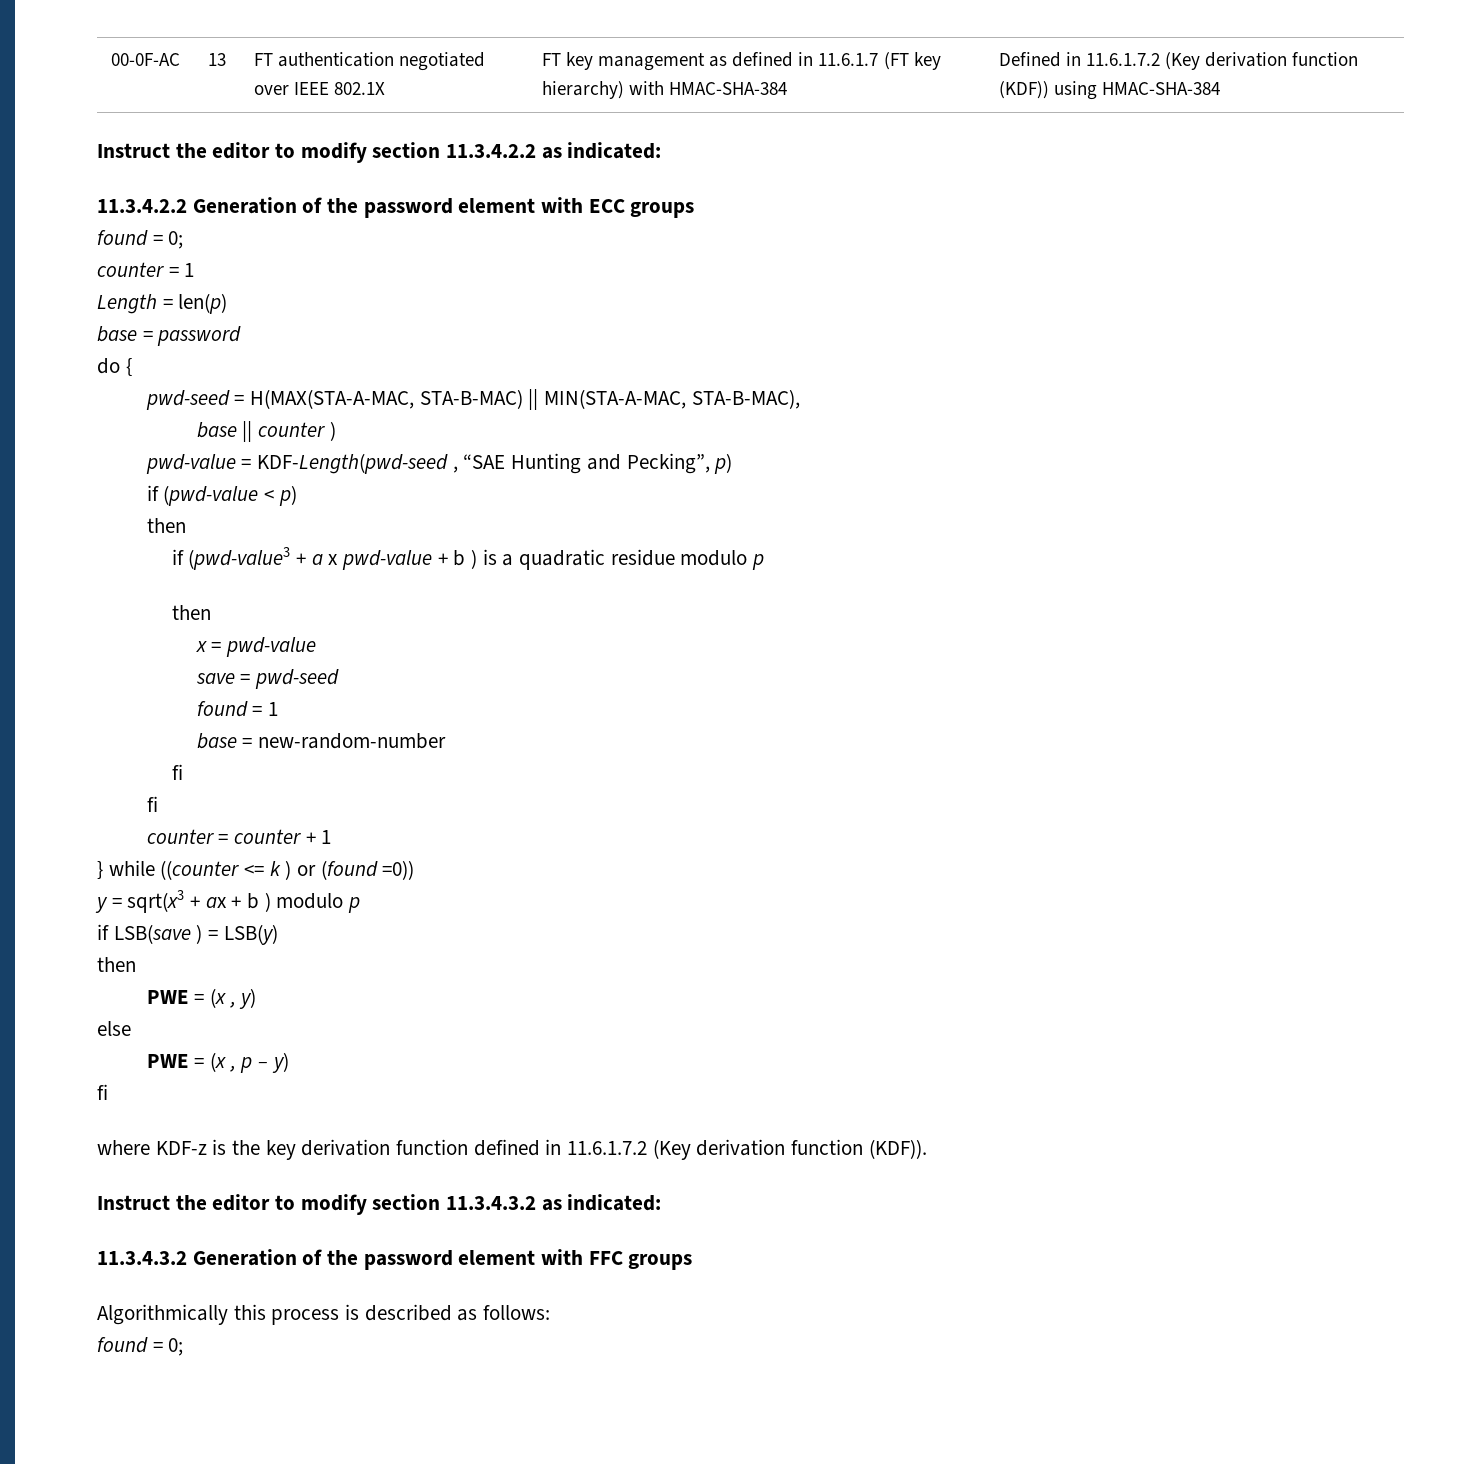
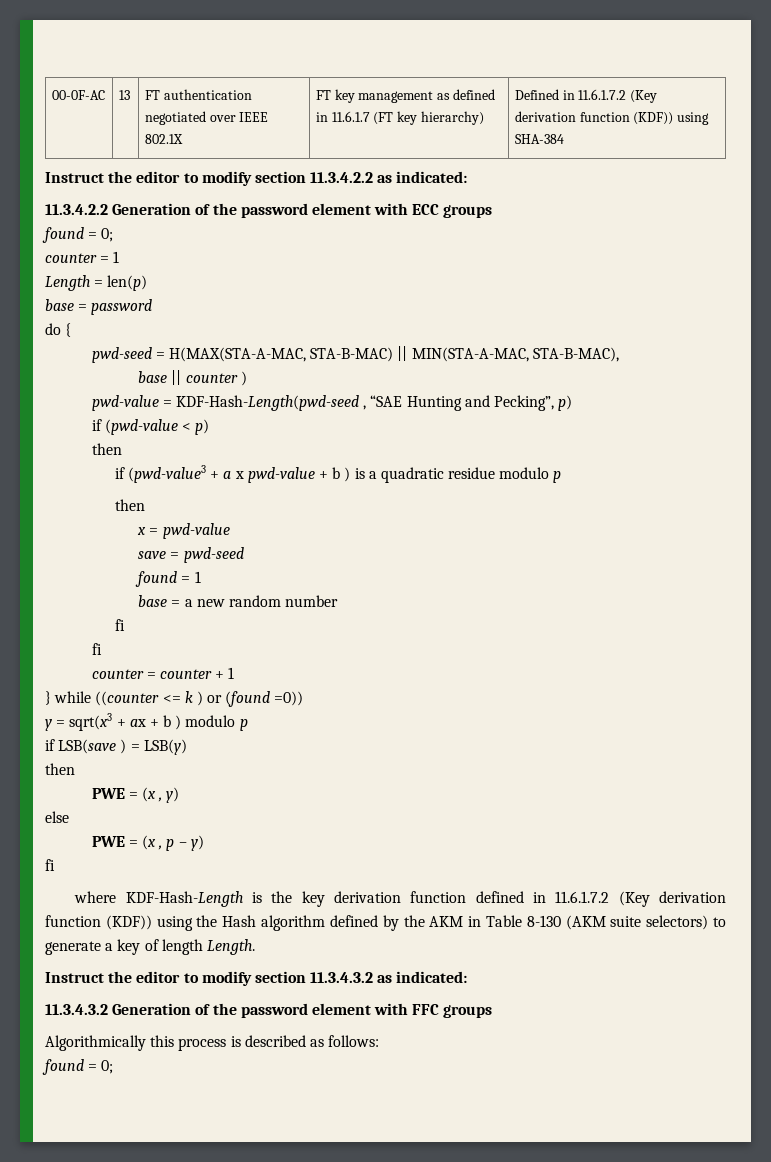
[628,81,787,95] with HMAC-SHA-384 -> (484, 118) none
[1101,82,1220,95] HMAC-SHA-384 -> [514,134,564,144] SHA-384
[257,453,449,474] KDF-Length(pwd-seed -> [175,395,359,411] KDF-Hash-Length(pwd-seed
[257,733,446,749] new-random-number -> [184,595,339,607] a new random number
[155,1141,207,1155] KDF-z -> [125,891,243,907] KDF-Hash-Length
[868,1139,927,1159] (KDF)). -> [105,915,726,931] [45,939,255,955] (KDF)) using the Hash algorithm defined by the AKM in Table 8-130 (AKM suite selectors) to generate a key of length Length.

